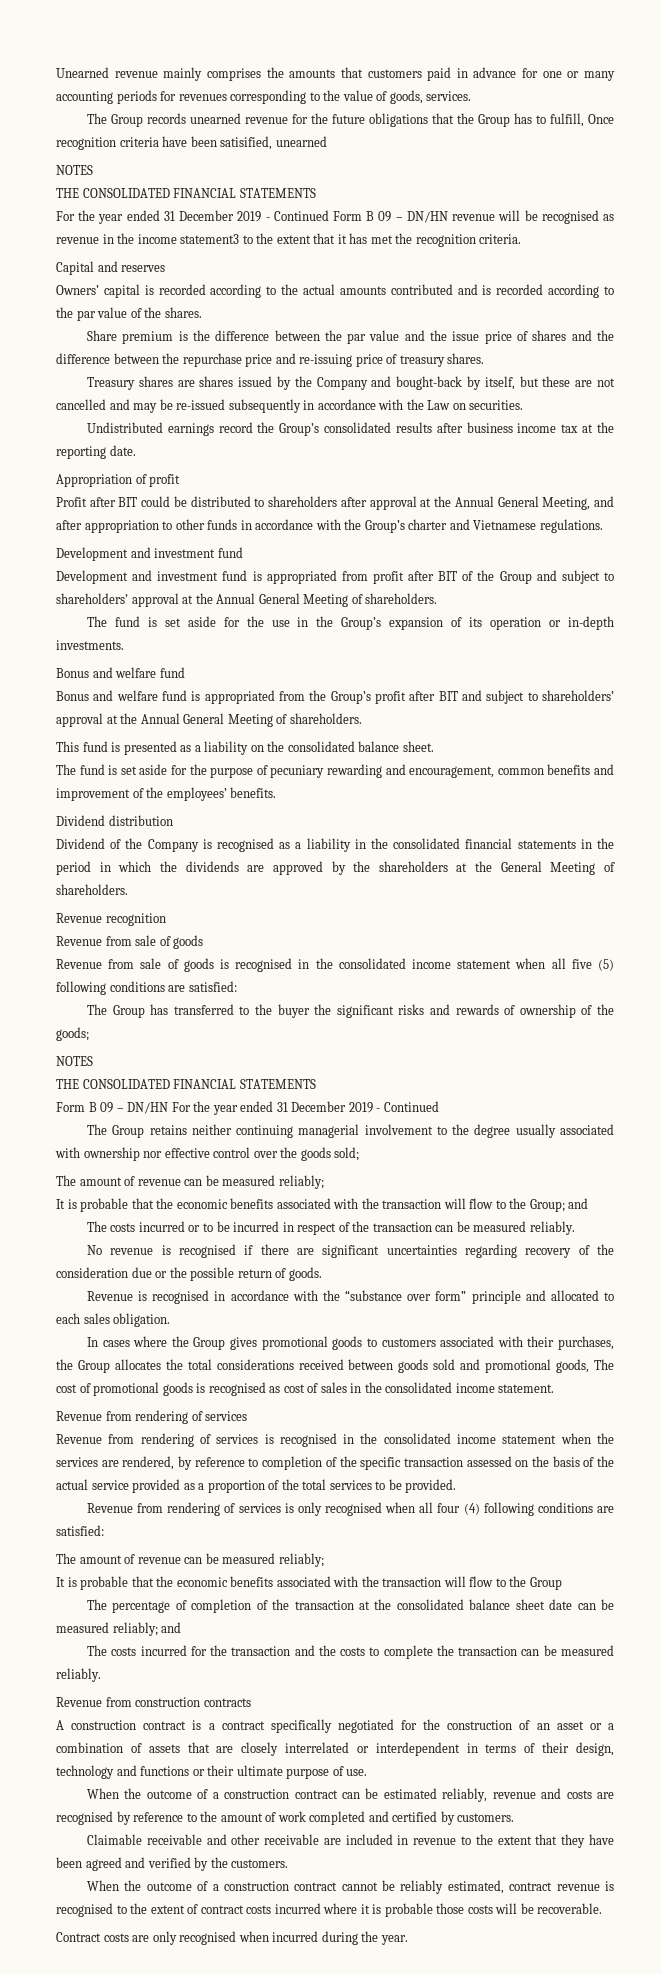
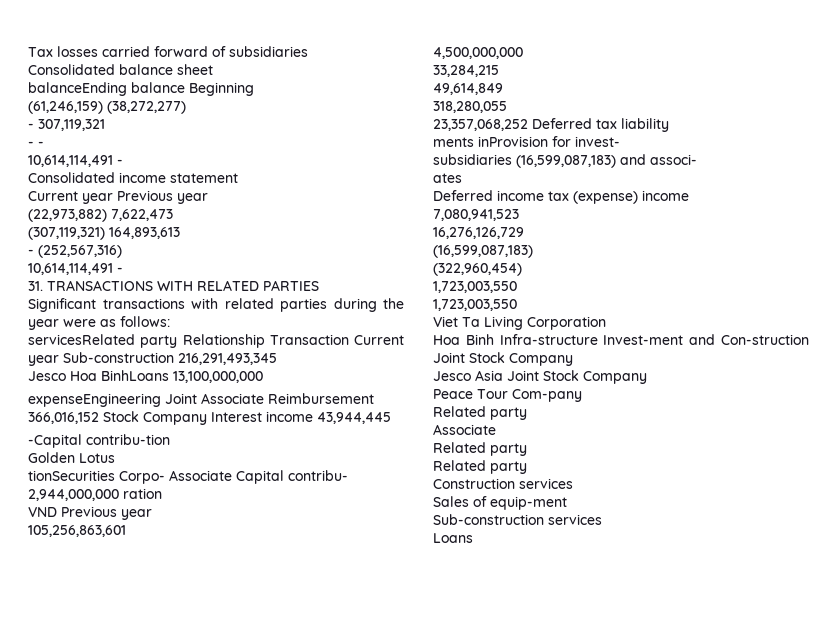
[56,67,616,81] [56,90,472,104] [86,113,614,127] [56,136,327,150] [56,165,93,175] [56,188,316,198] [56,210,614,224] [56,233,522,247] [56,261,166,275] [56,284,614,298] [56,307,202,321] [86,330,614,344] [56,353,485,367] [86,376,616,390] [56,399,524,413] [86,422,614,436] [56,445,136,459] [56,474,181,487] [56,496,615,510] [56,519,603,533] [56,547,243,561] [56,570,614,584] [56,593,438,607] [86,616,614,630] [56,640,124,650] [56,667,185,678] [56,690,614,704] [56,713,362,727] [56,741,434,755] [56,764,615,778] [56,787,277,801] [56,815,173,826] [56,838,614,852] [56,861,616,875] [56,884,128,895] [56,913,166,926] [56,935,204,949] [56,958,614,972] [56,981,237,995] [86,1004,614,1018] [56,1027,89,1041] [56,1056,93,1066] [56,1079,316,1089] [56,1101,439,1115] [86,1124,614,1138] [55,1147,360,1161] [56,1175,324,1189] [56,1198,589,1212] [86,1221,575,1235] [86,1244,615,1258] [56,1267,322,1281] [86,1290,615,1304] [56,1313,171,1327] [86,1336,614,1350] [56,1359,614,1373] [56,1382,555,1396] [56,1410,248,1424] [56,1433,615,1447] [56,1456,614,1470] [56,1479,457,1493] [86,1502,614,1516] [56,1525,104,1536] [56,1553,324,1567] [56,1576,562,1590] [86,1599,614,1613] [56,1622,182,1636] [86,1645,614,1659] [56,1668,101,1682] [56,1697,251,1707] [56,1719,614,1733] [56,1742,614,1756] [56,1765,368,1779] [86,1788,614,1802] [56,1811,515,1825] [86,1834,615,1848] [56,1857,289,1871] [86,1880,614,1894] [56,1903,603,1917] [56,1931,408,1945] Unearned revenue mainly comprises the amounts that customers paid in advance for one or many accounting periods for revenues corresponding to the value of goods, services. // The Group records unearned revenue for the future obligations that the Group has to fulfill, Once recognition criteria have been satisified, unearned // NOTES // THE CONSOLIDATED FINANCIAL STATEMENTS // For the year ended 31 December 2019 - Continued Form B 09 – DN/HN revenue will be recognised as revenue in the income statement3 to the extent that it has met the recognition criteria. // Capital and reserves // Owners’ capital is recorded according to the actual amounts contributed and is recorded according to the par value of the shares. // Share premium is the difference between the par value and the issue price of shares and the difference between the repurchase price and re-issuing price of treasury shares. // Treasury shares are shares issued by the Company and bought-back by itself, but these are not cancelled and may be re-issued subsequently in accordance with the Law on securities. // Undistributed earnings record the Group’s consolidated results after business income tax at the reporting date. // Appropriation of profit // Profit after BIT could be distributed to shareholders after approval at the Annual General Meeting, and after appropriation to other funds in accordance with the Group’s charter and Vietnamese regulations. // Development and investment fund // Development and investment fund is appropriated from profit after BIT of the Group and subject to shareholders’ approval at the Annual General Meeting of shareholders. // The fund is set aside for the use in the Group’s expansion of its operation or in-depth investments. // Bonus and welfare fund // Bonus and welfare fund is appropriated from the Group’s profit after BIT and subject to shareholders’ approval at the Annual General Meeting of shareholders. // This fund is presented as a liability on the consolidated balance sheet. // The fund is set aside for the purpose of pecuniary rewarding and encouragement, common benefits and improvement of the employees’ benefits. // Dividend distribution // Dividend of the Company is recognised as a liability in the consolidated financial statements in the period in which the dividends are approved by the shareholders at the General Meeting of shareholders. // Revenue recognition // Revenue from sale of goods // Revenue from sale of goods is recognised in the consolidated income statement when all five (5) following conditions are satisfied: // The Group has transferred to the buyer the significant risks and rewards of ownership of the goods; // NOTES // THE CONSOLIDATED FINANCIAL STATEMENTS // Form B 09 – DN/HN For the year ended 31 December 2019 - Continued // The Group retains neither continuing managerial involvement to the degree usually associated with ownership nor effective control over the goods sold; // The amount of revenue can be measured reliably; // It is probable that the economic benefits associated with the transaction will flow to the Group; and // The costs incurred or to be incurred in respect of the transaction can be measured reliably. // No revenue is recognised if there are significant uncertainties regarding recovery of the consideration due or the possible return of goods. // Revenue is recognised in accordance with the “substance over form” principle and allocated to each sales obligation. // In cases where the Group gives promotional goods to customers associated with their purchases, the Group allocates the total considerations received between goods sold and promotional goods, The cost of promotional goods is recognised as cost of sales in the consolidated income statement. // Revenue from rendering of services // Revenue from rendering of services is recognised in the consolidated income statement when the services are rendered, by reference to completion of the specific transaction assessed on the basis of the actual service provided as a proportion of the total services to be provided. // Revenue from rendering of services is only recognised when all four (4) following conditions are satisfied: // The amount of revenue can be measured reliably; // It is probable that the economic benefits associated with the transaction will flow to the Group // The percentage of completion of the transaction at the consolidated balance sheet date can be measured reliably; and // The costs incurred for the transaction and the costs to complete the transaction can be measured reliably. // Revenue from construction contracts // A construction contract is a contract specifically negotiated for the construction of an asset or a combination of assets that are closely interrelated or interdependent in terms of their design, technology and functions or their ultimate purpose of use. // When the outcome of a construction contract can be estimated reliably, revenue and costs are recognised by reference to the amount of work completed and certified by customers. // Claimable receivable and other receivable are included in revenue to the extent that they have been agreed and verified by the customers. // When the outcome of a construction contract cannot be reliably estimated, contract revenue is recognised to the extent of contract costs incurred where it is probable those costs will be recoverable. // Contract costs are only recognised when incurred during the year. -> [28,46,308,57] [28,64,213,75] [28,82,254,96] [28,101,186,114] [28,119,105,131] [28,141,44,147] [28,155,123,167] [28,172,238,183] [28,190,208,204] [28,209,173,222] [28,227,180,240] [28,245,122,258] [28,263,123,275] [28,280,319,291] [28,298,404,312] [28,316,170,330] [28,334,404,348] [28,352,277,366] [28,370,263,383] [28,393,374,407] [28,411,391,425] [28,434,170,448] [28,452,115,463] [28,470,348,484] [28,488,162,501] [28,506,152,520] [28,525,126,537] [433,47,523,59] [433,65,499,77] [433,83,503,95] [433,101,507,113] [433,118,669,132] [433,136,620,147] [433,154,697,168] [433,173,462,183] [433,190,689,204] [433,209,519,221] [433,227,524,239] [433,245,533,258] [433,263,522,276] [433,281,517,293] [433,299,517,311] [433,316,606,330] [433,334,809,345] [433,352,573,366] [433,370,647,384] [433,389,582,402] [433,406,527,420] [433,424,496,435] [433,442,527,456] [433,460,527,474] [433,478,573,489] [433,496,567,510] [433,514,602,525] [433,533,473,543] Tax losses carried forward of subsidiaries // Consolidated balance sheet // balanceEnding balance Beginning // (61,246,159) (38,272,277) // - 307,119,321 // - - // 10,614,114,491 - // Consolidated income statement // Current year Previous year // (22,973,882) 7,622,473 // (307,119,321) 164,893,613 // - (252,567,316) // 10,614,114,491 - // 31. TRANSACTIONS WITH RELATED PARTIES // Significant transactions with related parties during the year were as follows: // servicesRelated party Relationship Transaction Current year Sub-construction 216,291,493,345 // Jesco Hoa BinhLoans 13,100,000,000 // expenseEngineering Joint Associate Reimbursement 366,016,152 Stock Company Interest income 43,944,445 // -Capital contribu-tion // Golden Lotus // tionSecurities Corpo- Associate Capital contribu- 2,944,000,000 ration // VND Previous year // 105,256,863,601 // 4,500,000,000 // 33,284,215 // 49,614,849 // 318,280,055 // 23,357,068,252 Deferred tax liability // ments inProvision for invest- // subsidiaries (16,599,087,183) and associ- // ates // Deferred income tax (expense) income // 7,080,941,523 // 16,276,126,729 // (16,599,087,183) // (322,960,454) // 1,723,003,550 // 1,723,003,550 // Viet Ta Living Corporation // Hoa Binh Infra-structure Invest-ment and Con-struction Joint Stock Company // Jesco Asia Joint Stock Company // Peace Tour Com-pany // Related party // Associate // Related party // Related party // Construction services // Sales of equip-ment // Sub-construction services // Loans

